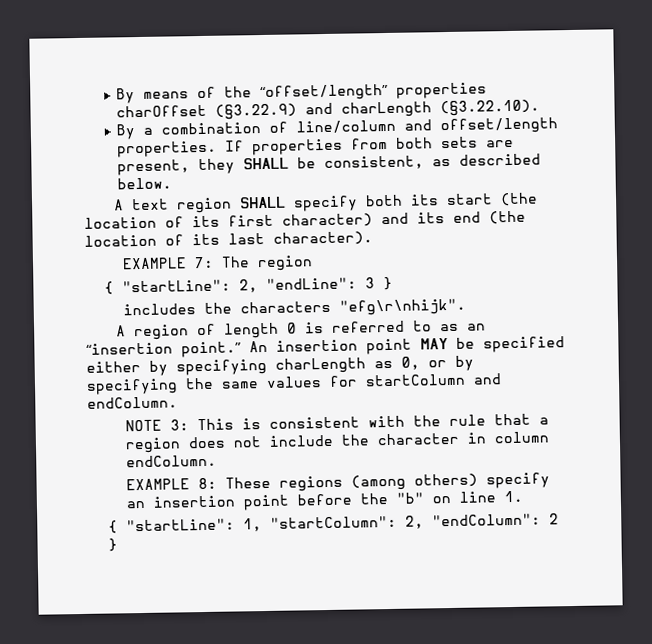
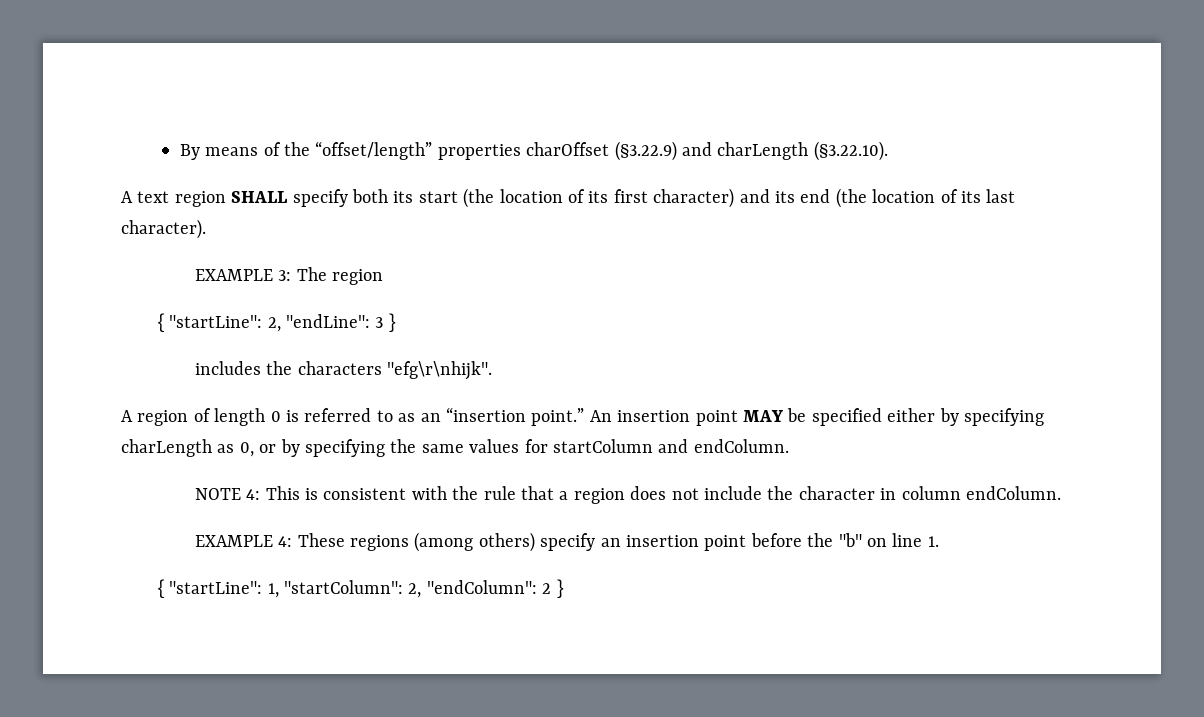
[116,117,559,140] [117,136,515,158] [117,153,542,176] [117,177,173,190] // By a combination of line/column and offset/length properties. If properties from both sets are present, they SHALL be consistent, as described below. -> (888, 151) none
[194,256,215,269] 7: -> [278,270,292,281] 3:
[170,419,190,431] 3: -> [246,489,261,500] 4:
[198,477,218,490] 8: -> [278,536,293,547] 4:

